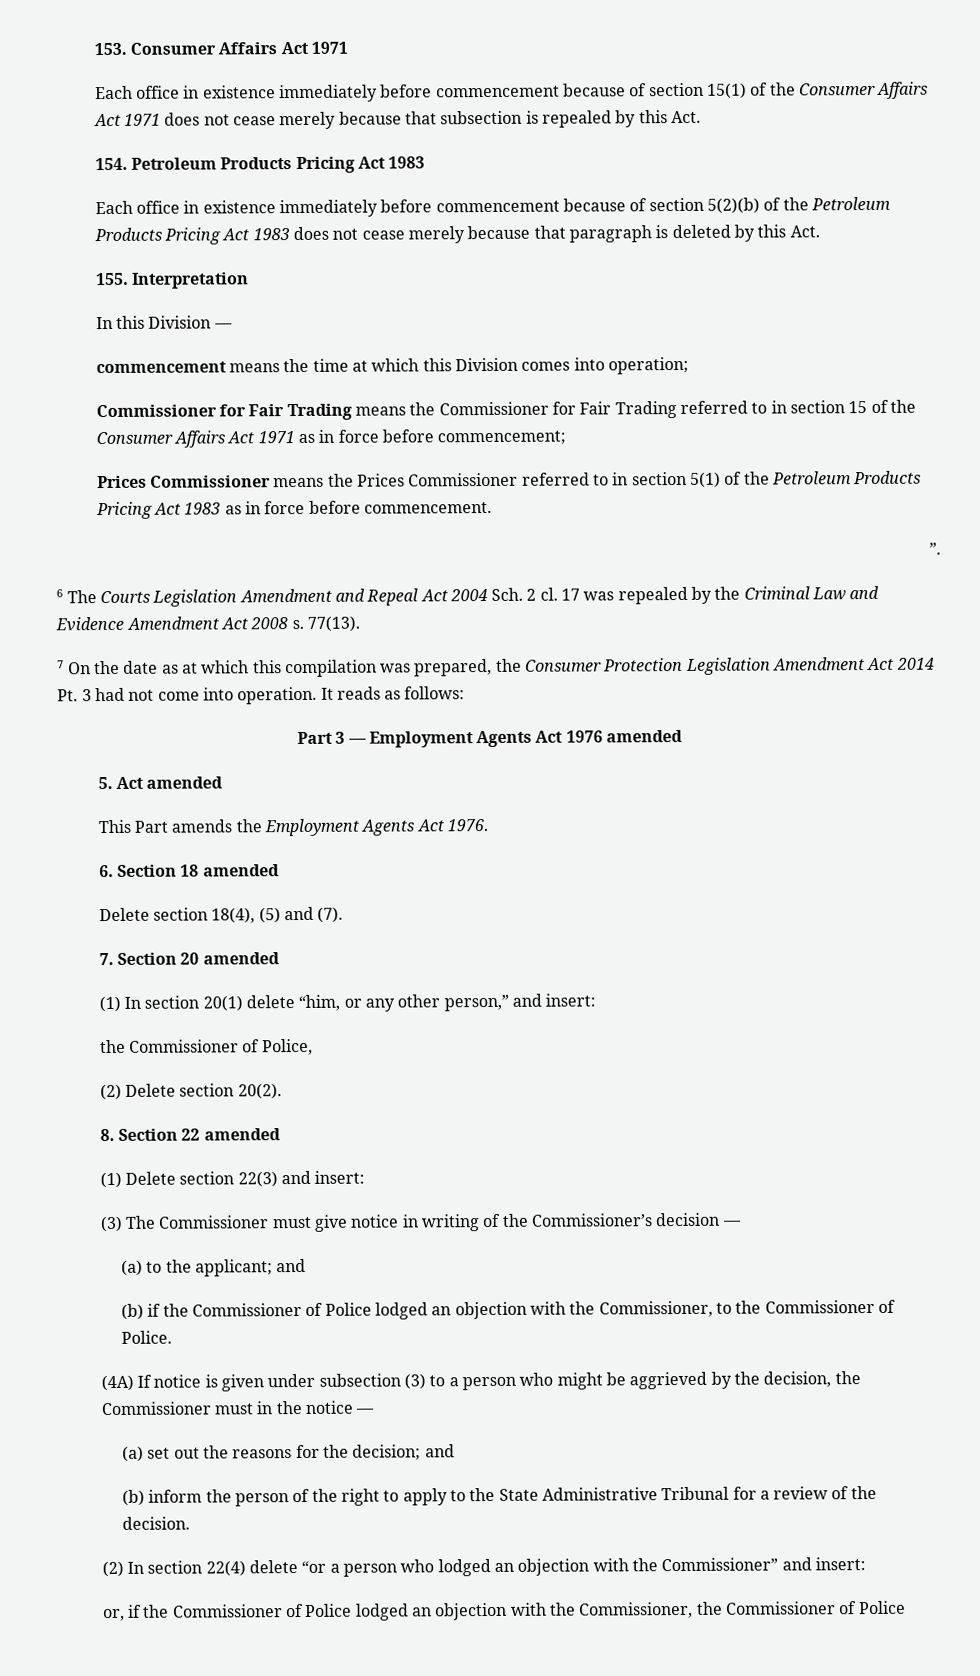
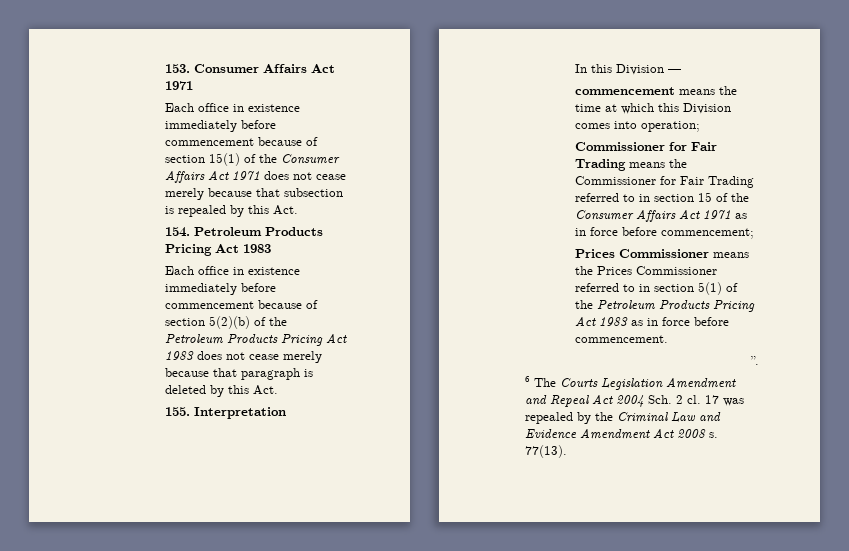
[57,657,935,678] [57,686,466,705] [296,729,684,748] [97,776,224,790] [97,818,489,837] [98,864,280,878] [98,906,344,924] [98,952,280,966] [98,993,597,1013] [99,1038,313,1056] [99,1083,282,1101] [99,1128,281,1142] [99,1170,366,1189] [99,1212,742,1233] [121,1258,307,1277] [121,1299,896,1320] [121,1330,173,1344] [100,1371,861,1392] [100,1400,376,1416] [122,1444,455,1462] [122,1485,877,1507] [122,1516,191,1530] [101,1557,866,1578] [102,1600,906,1622] // 7 On the date as at which this compilation was prepared, the Consumer Protection Legislation Amendment Act 2014 Pt. 3 had not come into operation. It reads as follows: // Part 3 — Employment Agents Act 1976 amended // 5. Act amended // This Part amends the Employment Agents Act 1976. // 6. Section 18 amended // Delete section 18(4), (5) and (7). // 7. Section 20 amended // (1) In section 20(1) delete “him, or any other person,” and insert: // the Commissioner of Police, // (2) Delete section 20(2). // 8. Section 22 amended // (1) Delete section 22(3) and insert: // (3) The Commissioner must give notice in writing of the Commissioner’s decision — // (a) to the applicant; and // (b) if the Commissioner of Police lodged an objection with the Commissioner, to the Commissioner of Police. // (4A) If notice is given under subsection (3) to a person who might be aggrieved by the decision, the Commissioner must in the notice — // (a) set out the reasons for the decision; and // (b) inform the person of the right to apply to the State Administrative Tribunal for a review of the decision. // (2) In section 22(4) delete “or a person who lodged an objection with the Commissioner” and insert: // or, if the Commissioner of Police lodged an objection with the Commissioner, the Commissioner of Police -> (568, 451) none

